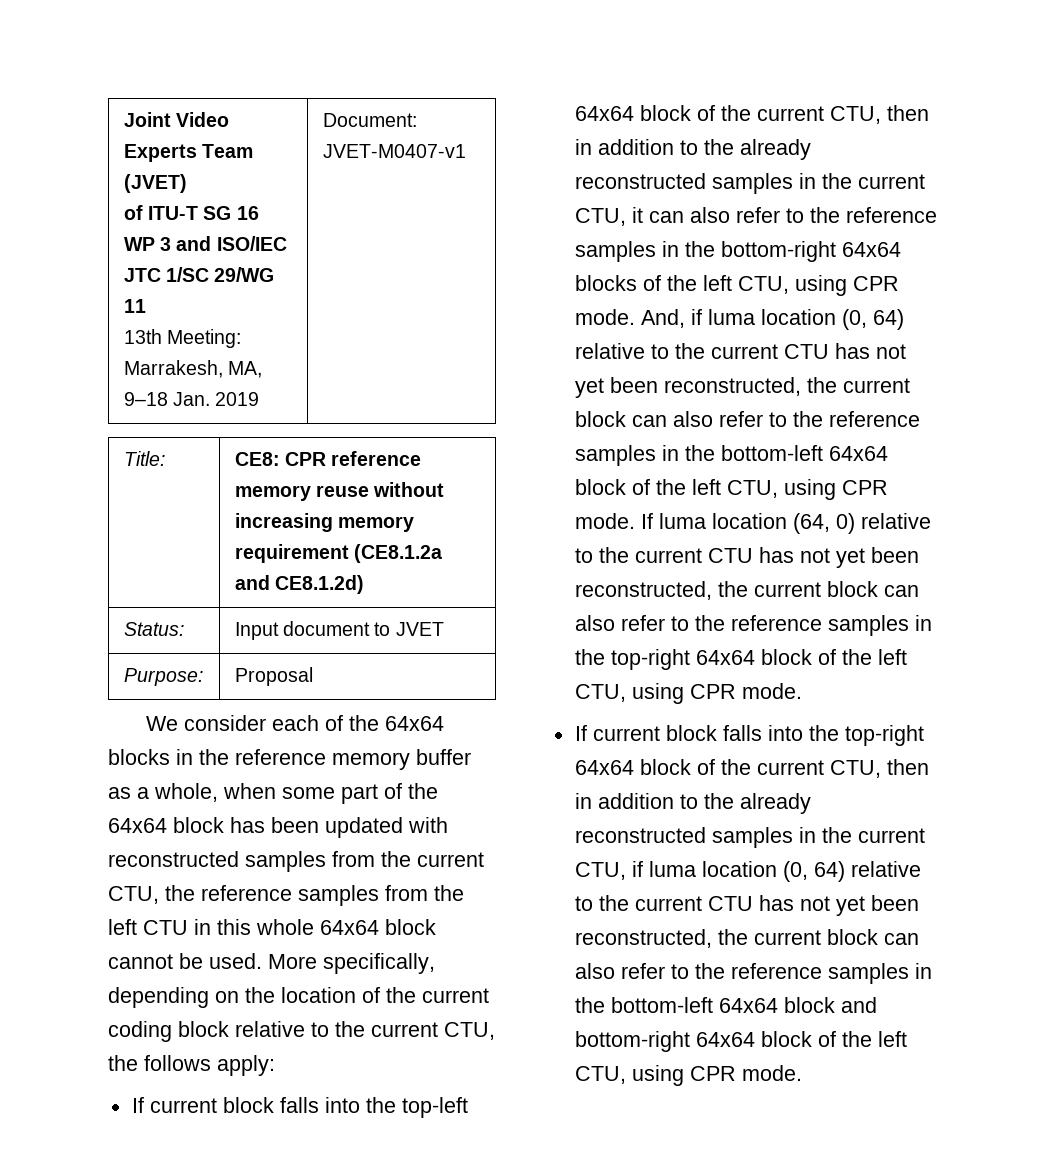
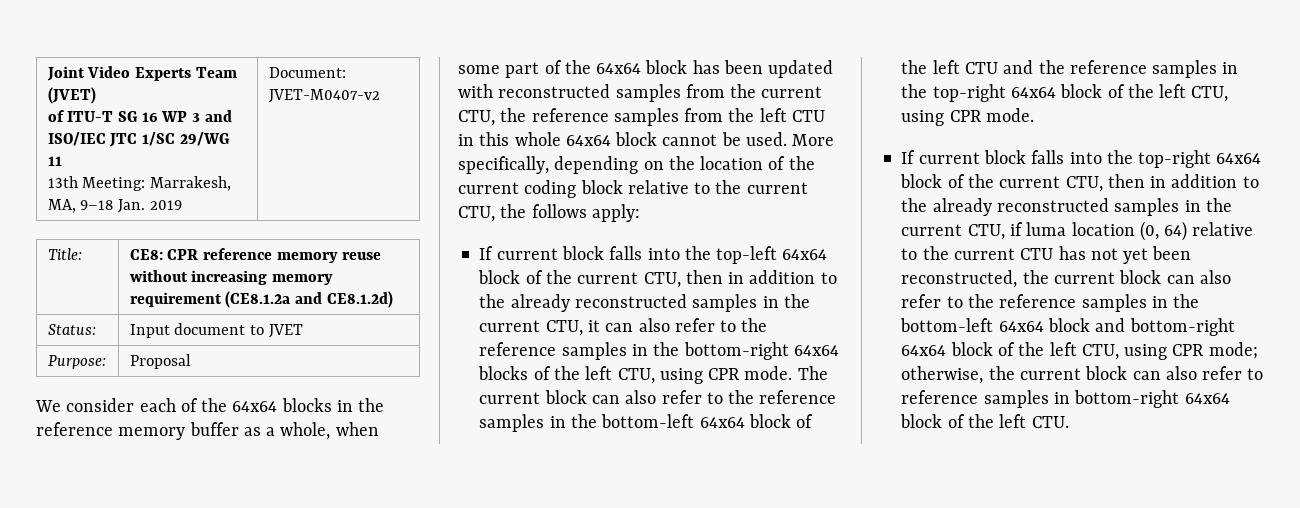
[322,144,466,158] JVET-M0407-v1 -> [268,89,380,103] JVET-M0407-v2
[640,309,904,330] [574,343,906,359] [574,377,837,398] And, if luma location (0, 64) relative to the current CTU has not yet been reconstructed, the -> [797,366,828,380] The
[726,479,888,500] [574,513,931,534] [574,547,919,568] [574,581,919,600] [574,615,689,631] CTU, using CPR mode. If luma location (64, 0) relative to the current CTU has not yet been reconstructed, the current block can also refer to -> [964,60,1034,74] CTU and
[741,1065,802,1081] mode. -> [1208,342,1258,359] [901,366,1264,384] [901,390,1230,408] [900,414,1069,428] mode; otherwise, the current block can also refer to reference samples in bottom-right 64x64 block of the left CTU.

